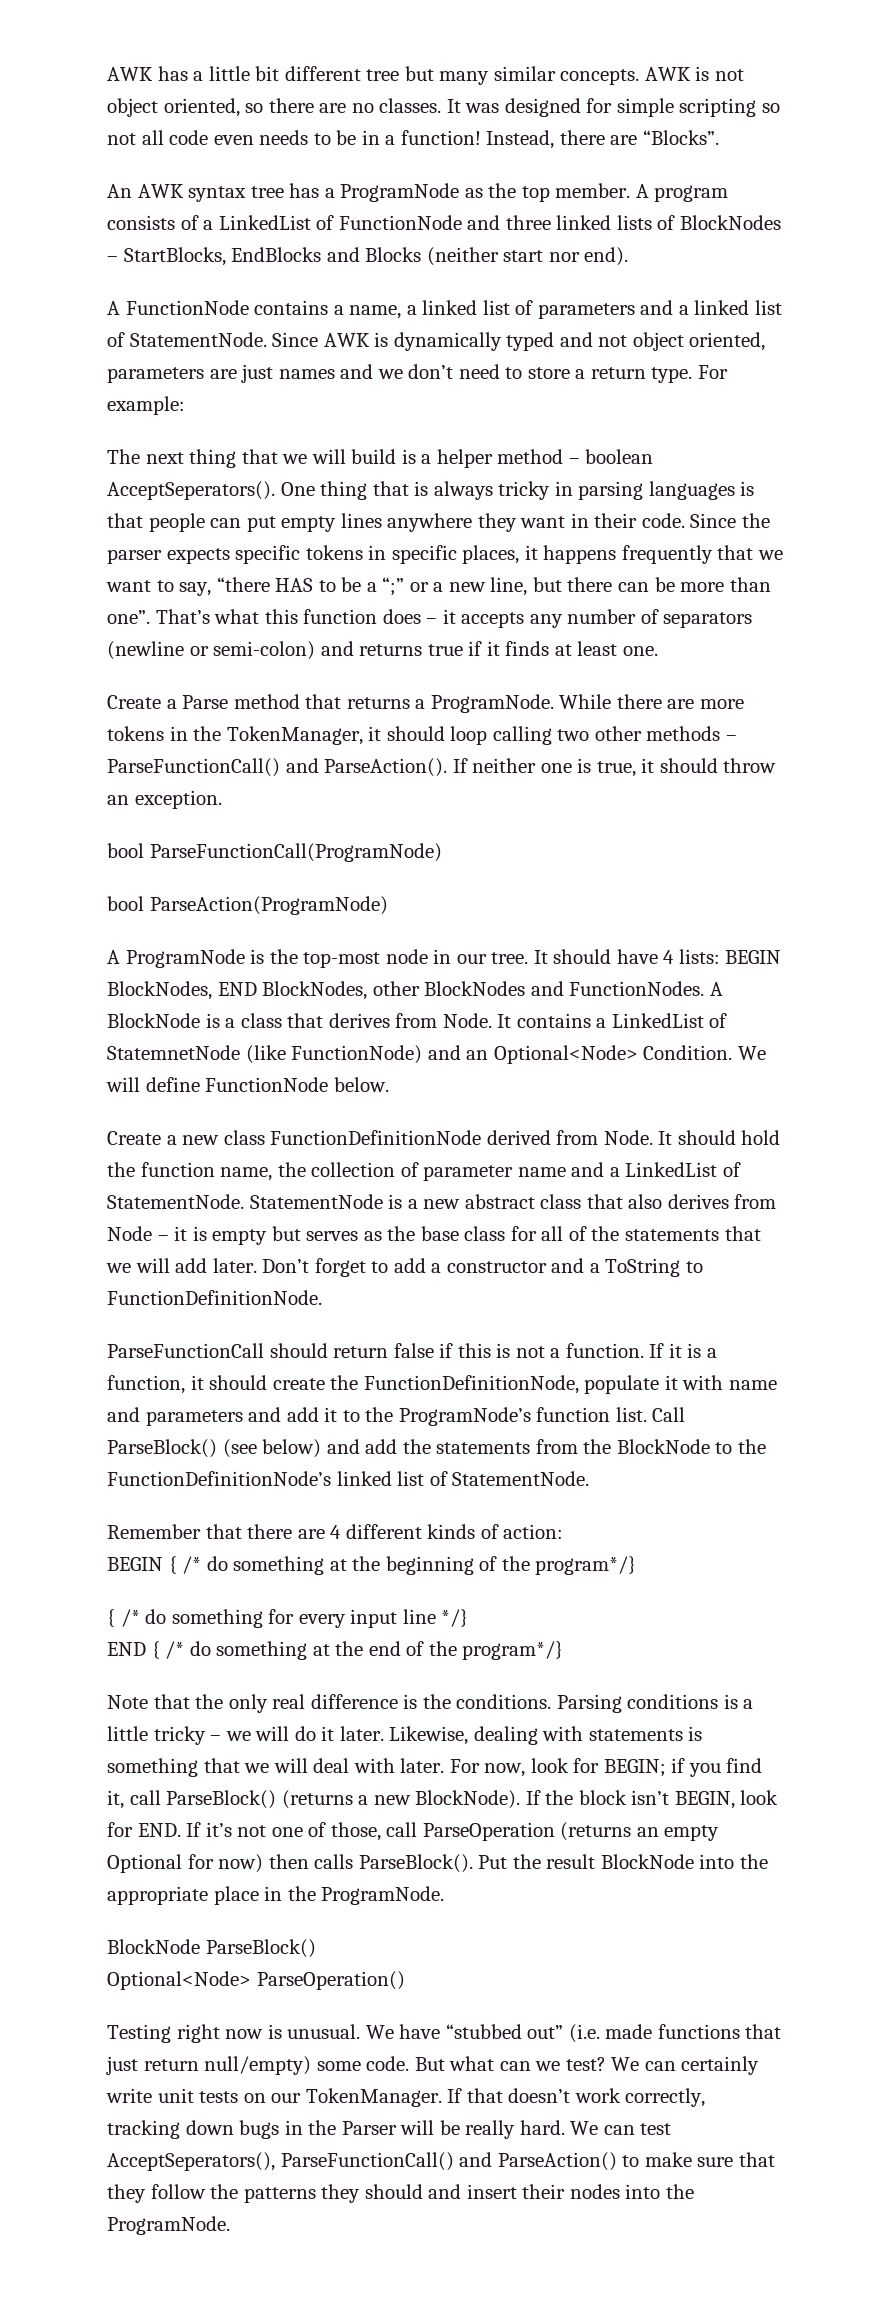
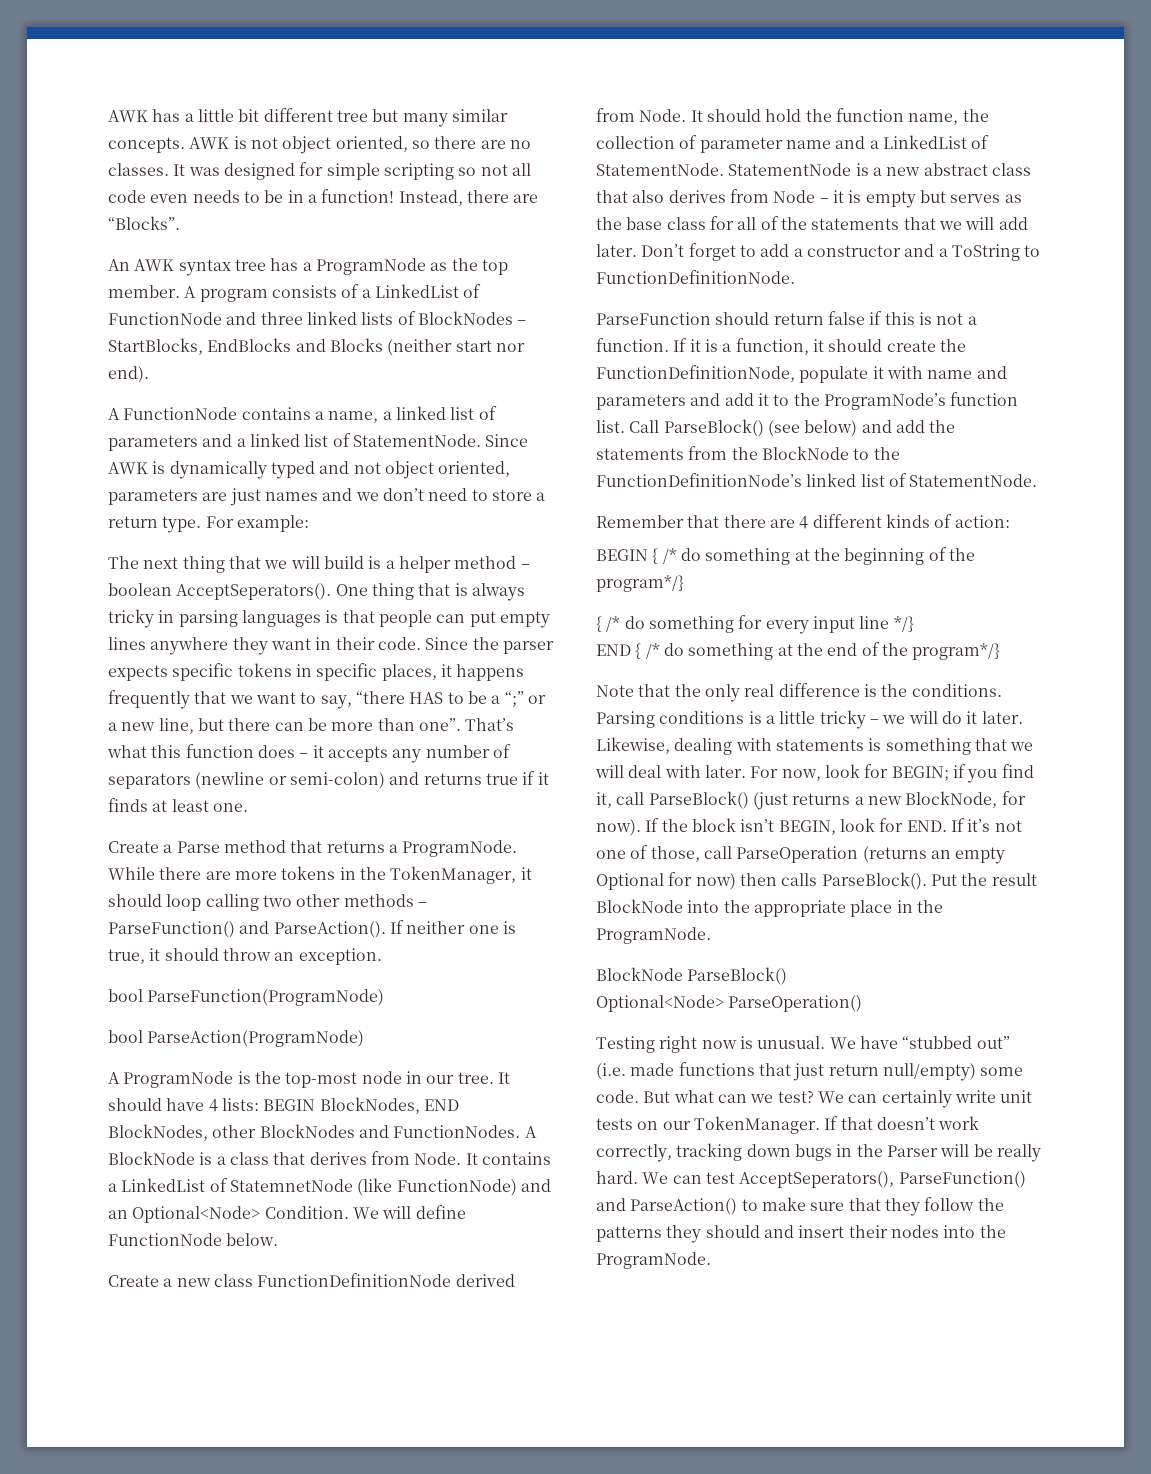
[107,758,280,777] ParseFunctionCall() -> [108,921,235,938] ParseFunction()
[149,843,442,862] ParseFunctionCall(ProgramNode) -> [147,989,385,1006] ParseFunction(ProgramNode)
[107,1343,264,1358] ParseFunctionCall -> [596,312,711,325] ParseFunction
[281,1790,521,1809] (returns a new BlockNode). -> [752,791,1026,810] [596,819,641,836] (just returns a new BlockNode, for now).
[280,2152,454,2171] ParseFunctionCall() -> [898,1171,1026,1188] ParseFunction()

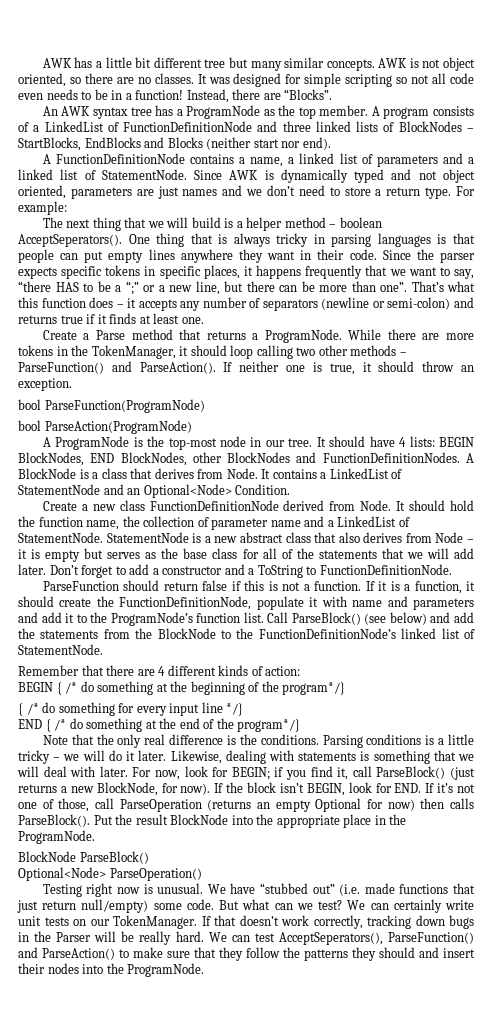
[108,312,222,325] FunctionNode -> [123,121,253,132] FunctionDefinitionNode
[123,407,238,420] FunctionNode -> [55,153,185,164] FunctionDefinitionNode
[393,1125,521,1138] FunctionNodes. -> [322,452,460,463] FunctionDefinitionNodes.
[229,1178,517,1196] StatemnetNode (like FunctionNode) -> [18,484,100,495] StatementNode
[352,1205,466,1219] [108,1233,279,1246] We will define FunctionNode below. -> (291, 489) none

